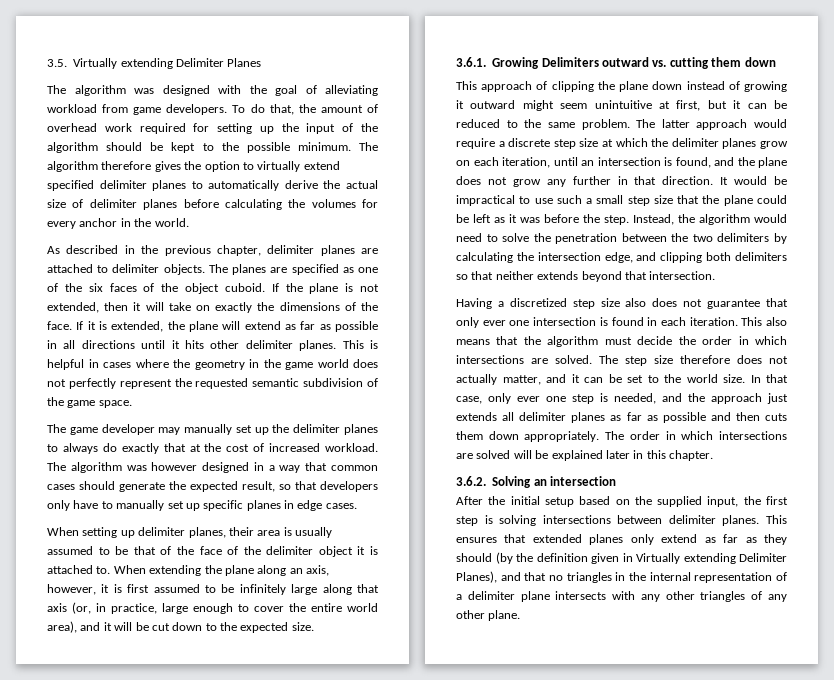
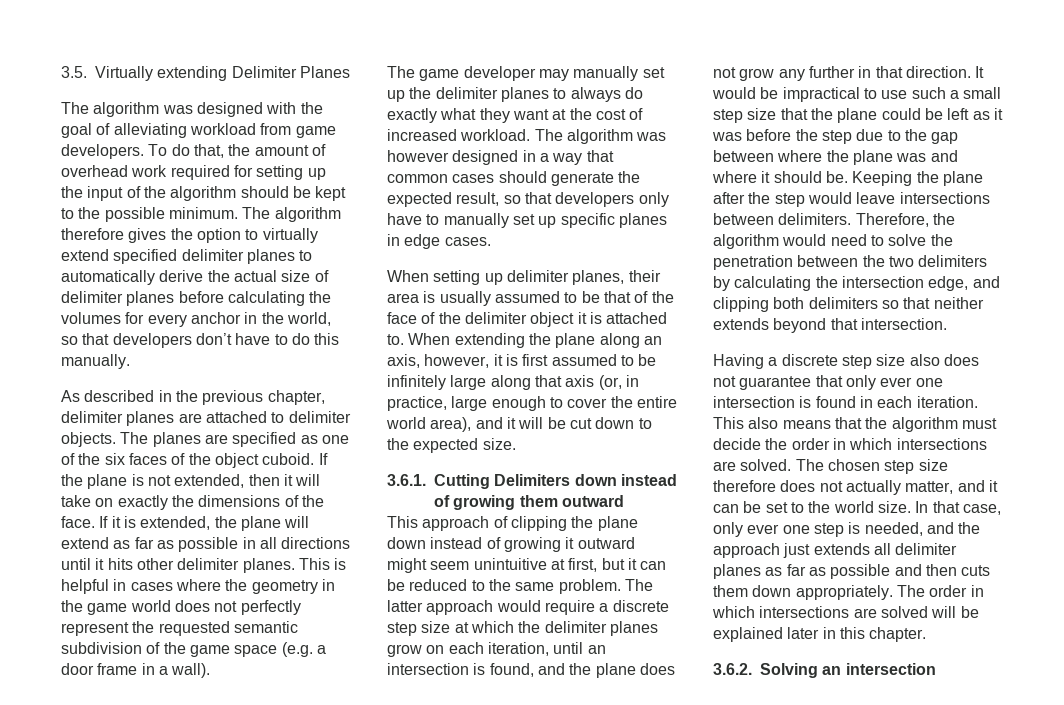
[154,218,189,227] world. -> [286,312,331,326] [61,333,340,348] [61,354,130,369] world, so that developers don’t have to do this manually.
[98,400,132,408] space. -> [234,642,326,657] [61,663,211,678] space (e.g. a door frame in a wall).
[163,443,186,452] that -> [440,108,549,123] what they want
[492,57,776,69] Growing Delimiters outward vs. cutting them down -> [434,474,677,489] [434,495,624,510] Cutting Delimiters down instead of growing them outward
[604,214,674,225] step. Instead, -> [821,129,959,144] [713,150,958,165] [712,171,983,186] [713,192,990,207] [713,213,929,227] step due to the gap between where the plane was and where it should be. Keeping the plane after the step would leave intersections between delimiters. Therefore,
[509,298,567,307] discretized -> [781,354,838,366] discrete
(618, 359) none -> [827,459,880,471] chosen
[456,496,788,507] [456,515,787,526] [456,534,788,545] [456,552,787,564] [456,571,787,583] [456,591,787,602] [456,610,521,621] // After the initial setup based on the supplied input, the first step is solving intersections between delimiter planes. This ensures that extended planes only extend as far as they should (by the definition given in Virtually extending Delimiter Planes), and that no triangles in the internal representation of a delimiter plane intersects with any other triangles of any other plane. -> (936, 669) none

